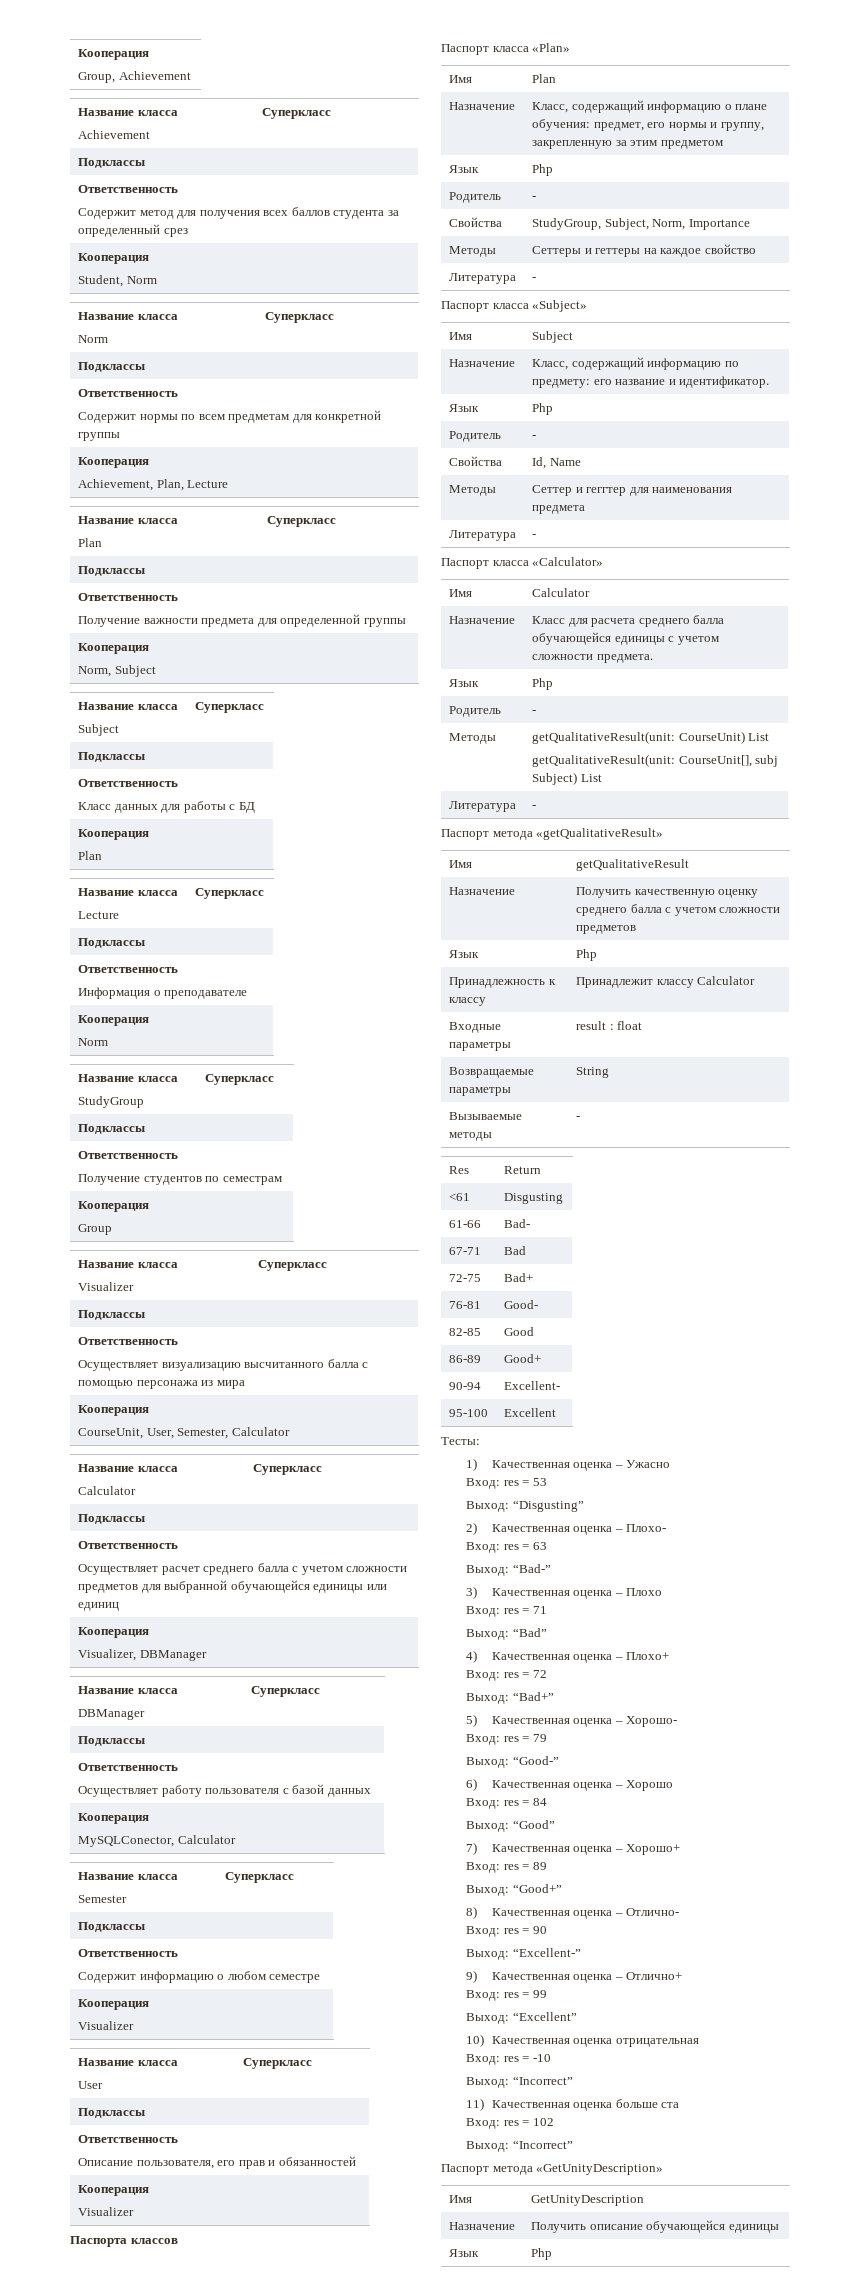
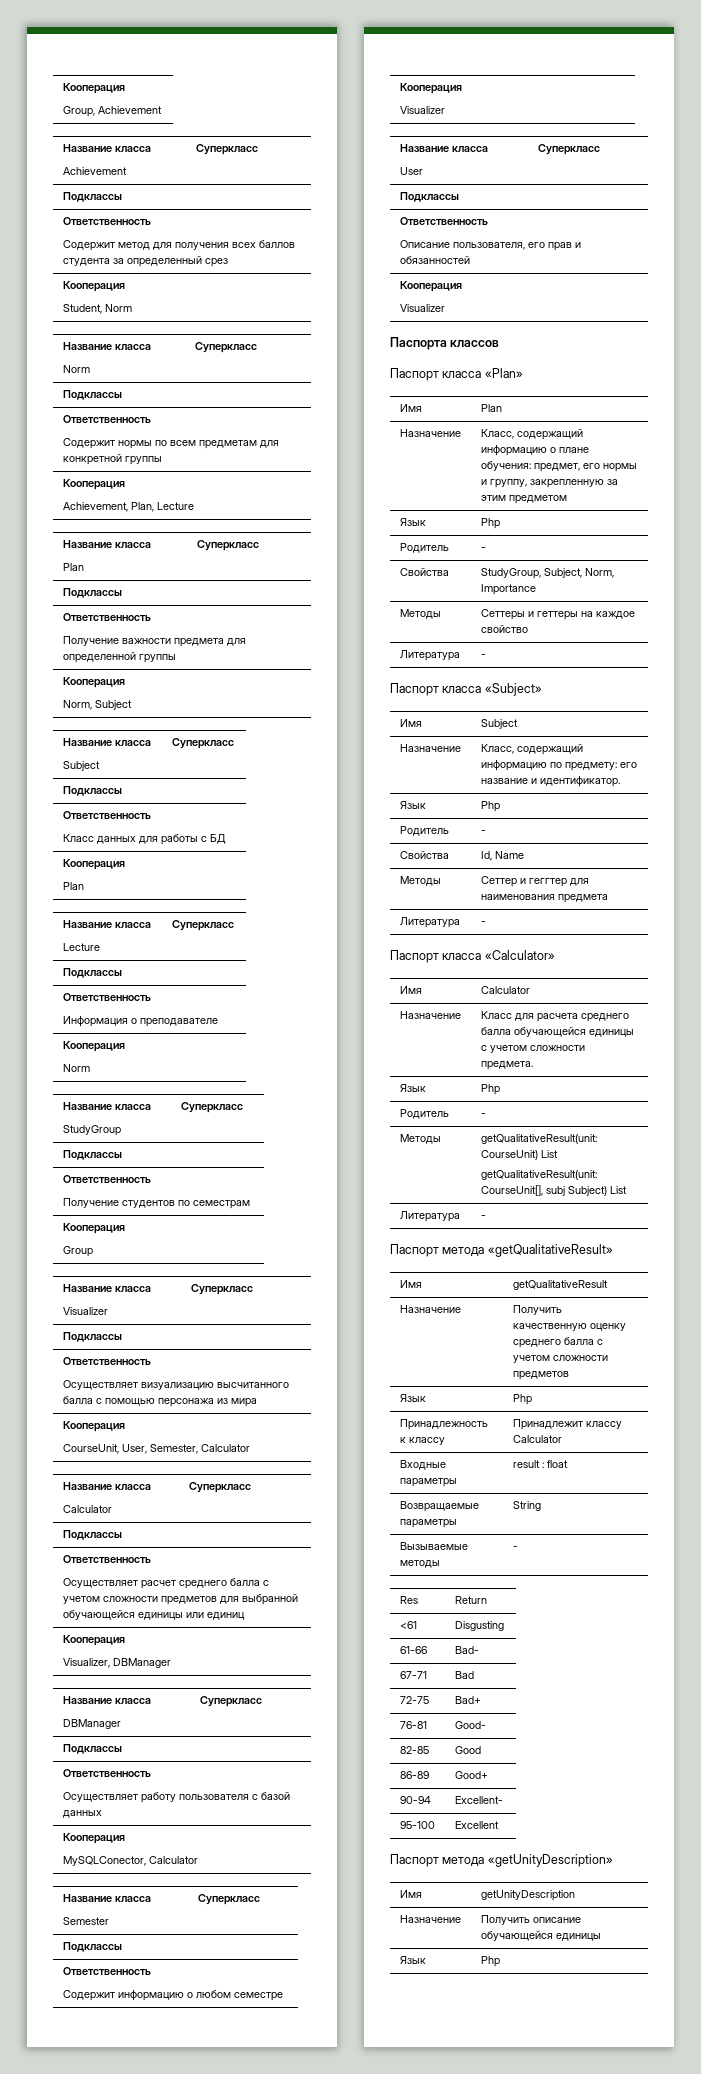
[441,1437,480,1445] [466,1458,671,1471] [466,1478,547,1489] [466,1500,584,1512] [466,1522,667,1535] [466,1542,547,1553] [466,1564,551,1576] [466,1586,663,1599] [466,1606,547,1617] [466,1628,547,1640] [466,1650,670,1663] [466,1670,547,1681] [466,1692,554,1704] [466,1714,678,1727] [466,1734,547,1745] [466,1756,559,1768] [466,1778,674,1791] [466,1798,547,1809] [466,1820,555,1832] [466,1842,681,1855] [466,1862,547,1873] [466,1884,562,1896] [466,1906,680,1919] [466,1926,547,1937] [466,1948,581,1960] [466,1970,683,1983] [466,1990,547,2001] [466,2012,577,2024] [466,2034,699,2047] [466,2054,551,2065] [466,2076,573,2088] [466,2098,680,2111] [466,2118,554,2129] [466,2140,573,2152] [441,2164,664,2175] [448,2195,472,2203] [530,2195,644,2206] // Тесты: // 1) Качественная оценка – Ужасно // Вход: res = 53 // Выход: “Disgusting” // 2) Качественная оценка – Плохо- // Вход: res = 63 // Выход: “Bad-” // 3) Качественная оценка – Плохо // Вход: res = 71 // Выход: “Bad” // 4) Качественная оценка – Плохо+ // Вход: res = 72 // Выход: “Bad+” // 5) Качественная оценка – Хорошо- // Вход: res = 79 // Выход: “Good-” // 6) Качественная оценка – Хорошо // Вход: res = 84 // Выход: “Good” // 7) Качественная оценка – Хорошо+ // Вход: res = 89 // Выход: “Good+” // 8) Качественная оценка – Отлично- // Вход: res = 90 // Выход: “Excellent-” // 9) Качественная оценка – Отлично+ // Вход: res = 99 // Выход: “Excellent” // 10) Качественная оценка отрицательная // Вход: res = -10 // Выход: “Incorrect” // 11) Качественная оценка больше ста // Вход: res = 102 // Выход: “Incorrect” // Паспорт метода «GetUnityDescription» // Имя | GetUnityDescription -> [390,1854,613,1867] [399,1890,422,1898] [480,1890,575,1901] // Паспорт метода «getUnityDescription» // Имя | getUnityDescription

